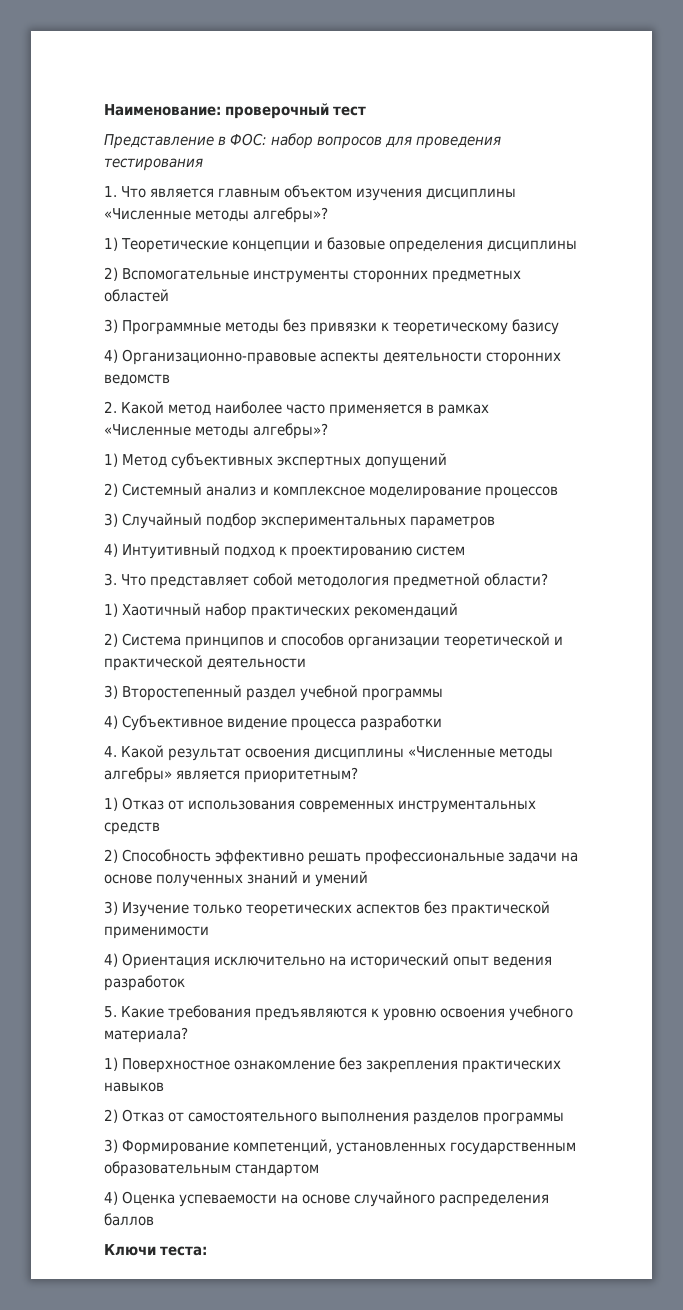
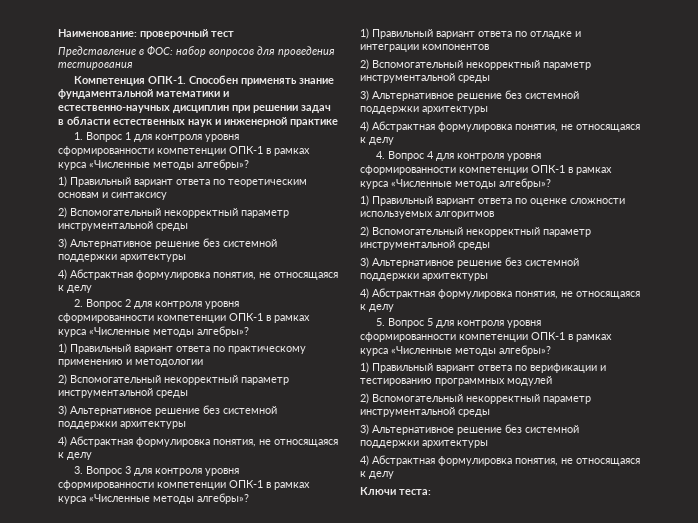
[104,185,516,201] [104,207,328,223] [104,237,577,253] [104,267,521,283] [104,289,169,302] [104,319,559,335] [104,349,561,365] [104,374,170,386] [104,401,489,417] [104,423,328,439] [104,453,447,469] [104,483,558,499] [104,513,495,529] [104,543,465,559] [104,573,548,589] [104,603,458,619] [104,633,563,649] [104,655,306,671] [104,685,443,701] [104,715,442,731] [104,745,553,761] [104,767,358,783] [104,797,536,813] [104,822,160,835] [104,849,578,865] [104,871,368,887] [104,901,550,917] [104,926,209,939] [104,953,552,969] [104,975,185,991] [104,1005,573,1021] [104,1027,188,1043] [104,1057,561,1073] [104,1082,164,1092] [104,1109,564,1125] [104,1139,576,1155] [104,1161,319,1177] [104,1191,549,1207] [104,1213,154,1226] 1. Что является главным объектом изучения дисциплины «Численные методы алгебры»? // 1) Теоретические концепции и базовые определения дисциплины // 2) Вспомогательные инструменты сторонних предметных областей // 3) Программные методы без привязки к теоретическому базису // 4) Организационно-правовые аспекты деятельности сторонних ведомств // 2. Какой метод наиболее часто применяется в рамках «Численные методы алгебры»? // 1) Метод субъективных экспертных допущений // 2) Системный анализ и комплексное моделирование процессов // 3) Случайный подбор экспериментальных параметров // 4) Интуитивный подход к проектированию систем // 3. Что представляет собой методология предметной области? // 1) Хаотичный набор практических рекомендаций // 2) Система принципов и способов организации теоретической и практической деятельности // 3) Второстепенный раздел учебной программы // 4) Субъективное видение процесса разработки // 4. Какой результат освоения дисциплины «Численные методы алгебры» является приоритетным? // 1) Отказ от использования современных инструментальных средств // 2) Способность эффективно решать профессиональные задачи на основе полученных знаний и умений // 3) Изучение только теоретических аспектов без практической применимости // 4) Ориентация исключительно на исторический опыт ведения разработок // 5. Какие требования предъявляются к уровню освоения учебного материала? // 1) Поверхностное ознакомление без закрепления практических навыков // 2) Отказ от самостоятельного выполнения разделов программы // 3) Формирование компетенций, установленных государственным образовательным стандартом // 4) Оценка успеваемости на основе случайного распределения баллов -> [74,75,335,86] [58,89,229,99] [58,105,331,113] [58,116,338,127] [74,132,240,142] [58,146,310,156] [58,159,249,170] [58,176,307,187] [58,192,167,200] [58,207,289,218] [58,221,188,231] [58,238,277,249] [58,254,186,262] [58,269,338,280] [58,285,92,293] [74,299,240,309] [58,313,310,323] [58,326,249,337] [58,343,306,354] [58,359,203,367] [58,374,289,385] [58,388,188,398] [58,405,277,416] [58,421,186,429] [58,436,338,447] [58,452,92,460] [74,466,240,476] [58,480,310,490] [58,493,249,504] [360,28,581,39] [360,44,489,52] [360,59,591,70] [360,73,490,83] [360,90,579,101] [360,106,488,114] [360,121,640,132] [360,137,394,145] [376,151,542,161] [360,165,612,175] [360,178,551,189] [360,195,625,206] [360,211,494,219] [360,226,591,237] [360,240,490,250] [360,257,579,268] [360,273,488,281] [360,288,640,299] [360,304,394,312] [376,318,542,328] [360,332,612,342] [360,345,551,356] [360,362,606,373] [360,376,552,386] [360,393,591,404] [360,407,490,417] [360,424,579,435] [360,440,488,448] [360,455,640,466] [360,471,394,479] Компетенция ОПК-1. Способен применять знание фундаментальной математики и естественно-научных дисциплин при решении задач в области естественных наук и инженерной практике // 1. Вопрос 1 для контроля уровня сформированности компетенции ОПК-1 в рамках курса «Численные методы алгебры»? // 1) Правильный вариант ответа по теоретическим основам и синтаксису // 2) Вспомогательный некорректный параметр инструментальной среды // 3) Альтернативное решение без системной поддержки архитектуры // 4) Абстрактная формулировка понятия, не относящаяся к делу // 2. Вопрос 2 для контроля уровня сформированности компетенции ОПК-1 в рамках курса «Численные методы алгебры»? // 1) Правильный вариант ответа по практическому применению и методологии // 2) Вспомогательный некорректный параметр инструментальной среды // 3) Альтернативное решение без системной поддержки архитектуры // 4) Абстрактная формулировка понятия, не относящаяся к делу // 3. Вопрос 3 для контроля уровня сформированности компетенции ОПК-1 в рамках курса «Численные методы алгебры»? // 1) Правильный вариант ответа по отладке и интеграции компонентов // 2) Вспомогательный некорректный параметр инструментальной среды // 3) Альтернативное решение без системной поддержки архитектуры // 4) Абстрактная формулировка понятия, не относящаяся к делу // 4. Вопрос 4 для контроля уровня сформированности компетенции ОПК-1 в рамках курса «Численные методы алгебры»? // 1) Правильный вариант ответа по оценке сложности используемых алгоритмов // 2) Вспомогательный некорректный параметр инструментальной среды // 3) Альтернативное решение без системной поддержки архитектуры // 4) Абстрактная формулировка понятия, не относящаяся к делу // 5. Вопрос 5 для контроля уровня сформированности компетенции ОПК-1 в рамках курса «Численные методы алгебры»? // 1) Правильный вариант ответа по верификации и тестированию программных модулей // 2) Вспомогательный некорректный параметр инструментальной среды // 3) Альтернативное решение без системной поддержки архитектуры // 4) Абстрактная формулировка понятия, не относящаяся к делу

